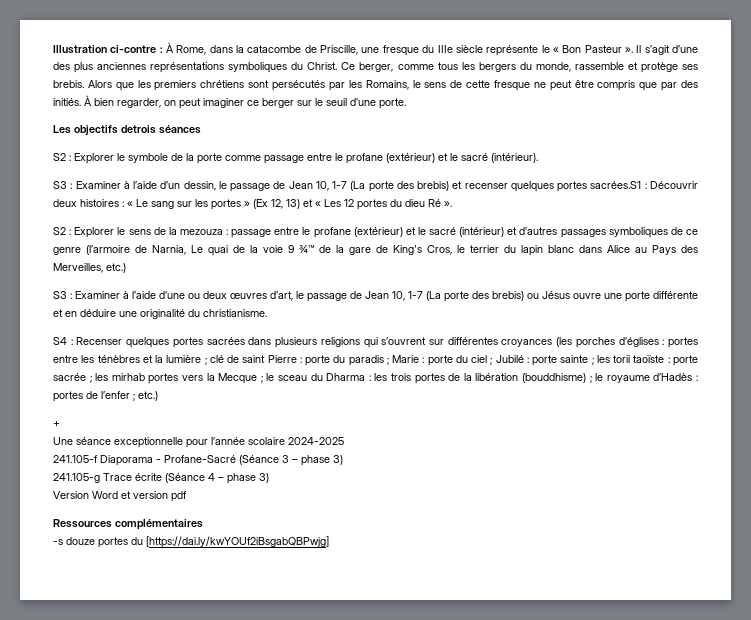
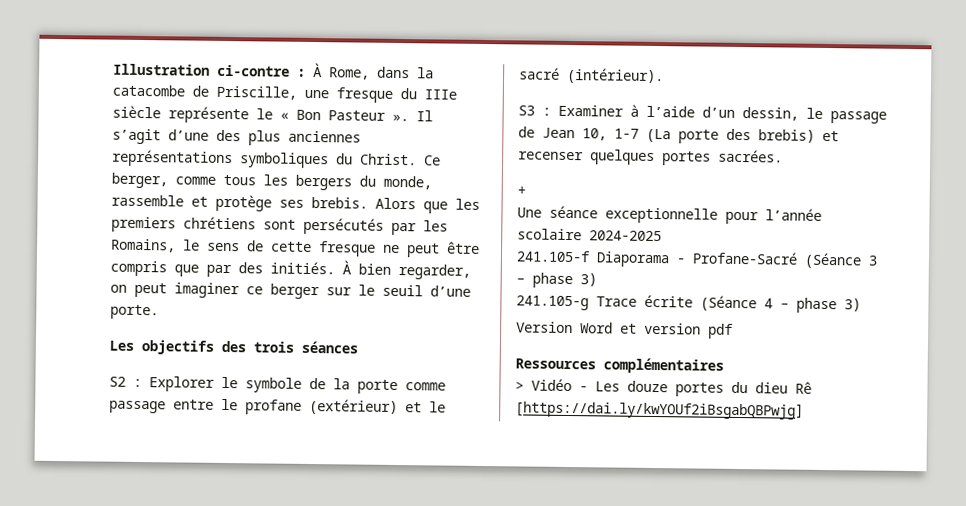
[121,125,156,134] detrois -> [221,340,294,353] des trois
[590,181,698,189] [53,199,452,210] [53,227,698,238] [53,245,698,256] [53,263,126,273] [53,291,698,302] [53,309,267,319] [53,337,698,348] [53,355,698,366] [53,373,699,384] [53,391,158,402] sacrées.S1 : Découvrir deux histoires : « Le sang sur les portes » (Ex 12, 13) et « Les 12 portes du dieu Ré ». // S2 : Explorer le sens de la mezouza : passage entre le profane (extérieur) et le sacré (intérieur) et d’autres passages symboliques de ce genre (l’armoire de Narnia, Le quai de la voie 9 ¾™ de la gare de King's Cros, le terrier du lapin blanc dans Alice au Pays des Merveilles, etc.) // S3 : Examiner à l’aide d’une ou deux œuvres d’art, le passage de Jean 10, 1-7 (La porte des brebis) ou Jésus ouvre une porte différente et en déduire une originalité du christianisme. // S4 : Recenser quelques portes sacrées dans plusieurs religions qui s’ouvrent sur différentes croyances (les porches d’églises : portes entre les ténèbres et la lumière ; clé de saint Pierre : porte du paradis ; Marie : porte du ciel ; Jubilé : porte sainte ; les torii taoïste : porte sacrée ; les mirhab portes vers la Mecque ; le sceau du Dharma : les trois portes de la libération (bouddhisme) ; le royaume d’Hadès : portes de l’enfer ; etc.) -> [718,149,783,163] sacrées.
[53,539,63,545] -s -> [515,378,620,392] > Vidéo - Les
(143, 541) none -> [755,381,812,394] dieu Rê

